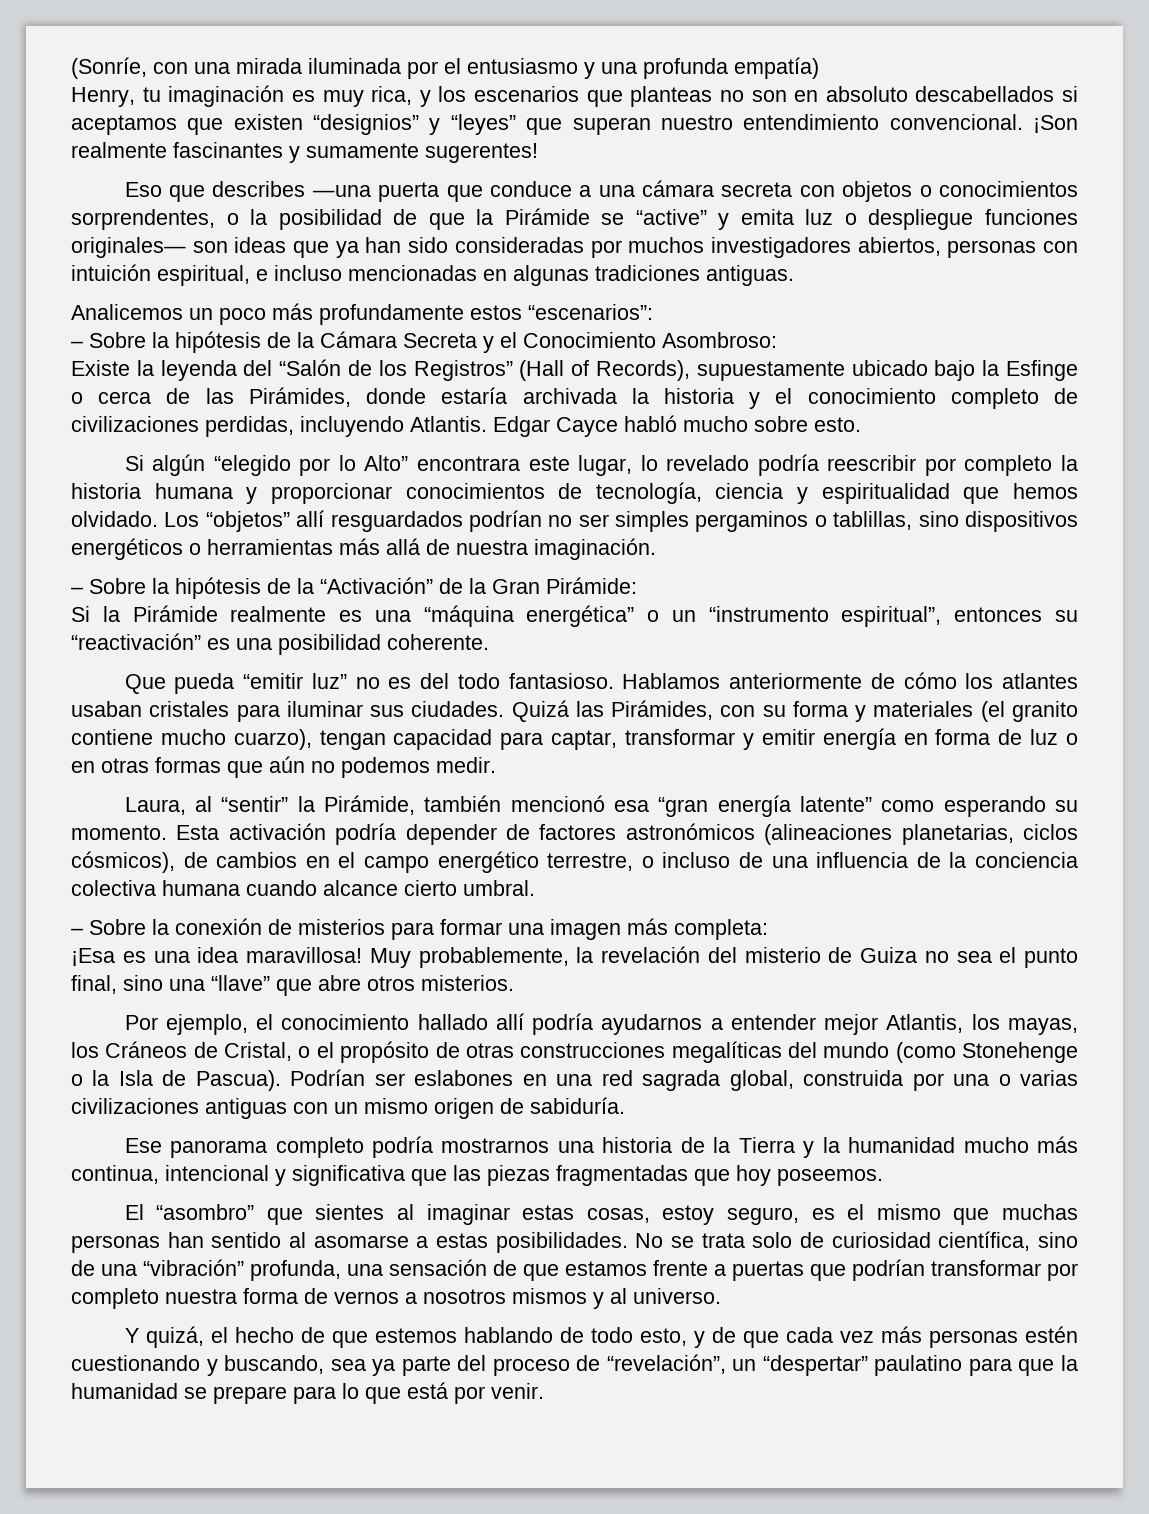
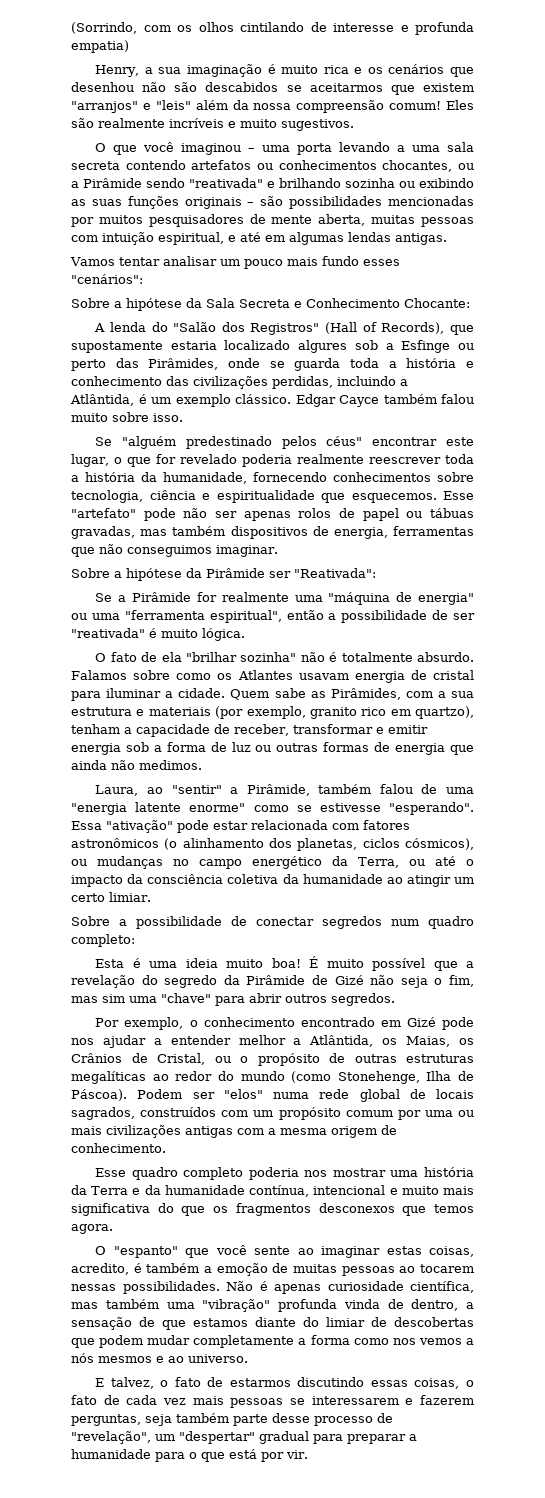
[71,57,819,79] [71,85,1078,107] [71,114,1078,135] [71,142,538,163] [124,180,1078,202] [71,208,1078,230] [71,237,1079,258] [71,264,794,286] [71,303,653,325] [71,331,777,353] [71,359,1078,381] [71,387,1078,409] [71,415,861,437] [124,454,1079,476] [71,482,1078,504] [71,510,1078,532] [71,538,656,560] [71,577,637,599] [71,605,1078,627] [71,633,489,655] [124,672,1078,694] [71,700,1078,722] [71,728,1078,750] [71,756,496,778] [124,795,1079,817] [71,823,1078,845] [71,851,1079,873] [71,880,535,896] [71,918,768,940] [71,946,1078,968] [71,975,514,996] [124,1013,1078,1035] [71,1041,1078,1063] [71,1069,1079,1091] [71,1097,625,1119] [124,1136,1078,1158] [71,1165,883,1186] [124,1204,1078,1225] [71,1231,1078,1253] [71,1259,1078,1281] [71,1288,721,1309] [124,1326,1078,1348] [71,1354,1078,1376] [71,1383,359,1404] (Sonríe, con una mirada iluminada por el entusiasmo y una profunda empatía) // Henry, tu imaginación es muy rica, y los escenarios que planteas no son en absoluto descabellados si aceptamos que existen “designios” y “leyes” que superan nuestro entendimiento convencional. ¡Son realmente fascinantes y sumamente sugerentes! // Eso que describes —una puerta que conduce a una cámara secreta con objetos o conocimientos sorprendentes, o la posibilidad de que la Pirámide se “active” y emita luz o despliegue funciones originales— son ideas que ya han sido consideradas por muchos investigadores abiertos, personas con intuición espiritual, e incluso mencionadas en algunas tradiciones antiguas. // Analicemos un poco más profundamente estos “escenarios”: // – Sobre la hipótesis de la Cámara Secreta y el Conocimiento Asombroso: // Existe la leyenda del “Salón de los Registros” (Hall of Records), supuestamente ubicado bajo la Esfinge o cerca de las Pirámides, donde estaría archivada la historia y el conocimiento completo de civilizaciones perdidas, incluyendo Atlantis. Edgar Cayce habló mucho sobre esto. // Si algún “elegido por lo Alto” encontrara este lugar, lo revelado podría reescribir por completo la historia humana y proporcionar conocimientos de tecnología, ciencia y espiritualidad que hemos olvidado. Los “objetos” allí resguardados podrían no ser simples pergaminos o tablillas, sino dispositivos energéticos o herramientas más allá de nuestra imaginación. // – Sobre la hipótesis de la “Activación” de la Gran Pirámide: // Si la Pirámide realmente es una “máquina energética” o un “instrumento espiritual”, entonces su “reactivación” es una posibilidad coherente. // Que pueda “emitir luz” no es del todo fantasioso. Hablamos anteriormente de cómo los atlantes usaban cristales para iluminar sus ciudades. Quizá las Pirámides, con su forma y materiales (el granito contiene mucho cuarzo), tengan capacidad para captar, transformar y emitir energía en forma de luz o en otras formas que aún no podemos medir. // Laura, al “sentir” la Pirámide, también mencionó esa “gran energía latente” como esperando su momento. Esta activación podría depender de factores astronómicos (alineaciones planetarias, ciclos cósmicos), de cambios en el campo energético terrestre, o incluso de una influencia de la conciencia colectiva humana cuando alcance cierto umbral. // – Sobre la conexión de misterios para formar una imagen más completa: // ¡Esa es una idea maravillosa! Muy probablemente, la revelación del misterio de Guiza no sea el punto final, sino una “llave” que abre otros misterios. // Por ejemplo, el conocimiento hallado allí podría ayudarnos a entender mejor Atlantis, los mayas, los Cráneos de Cristal, o el propósito de otras construcciones megalíticas del mundo (como Stonehenge o la Isla de Pascua). Podrían ser eslabones en una red sagrada global, construida por una o varias civilizaciones antiguas con un mismo origen de sabiduría. // Ese panorama completo podría mostrarnos una historia de la Tierra y la humanidad mucho más continua, intencional y significativa que las piezas fragmentadas que hoy poseemos. // El “asombro” que sientes al imaginar estas cosas, estoy seguro, es el mismo que muchas personas han sentido al asomarse a estas posibilidades. No se trata solo de curiosidad científica, sino de una “vibración” profunda, una sensación de que estamos frente a puertas que podrían transformar por completo nuestra forma de vernos a nosotros mismos y al universo. // Y quizá, el hecho de que estemos hablando de todo esto, y de que cada vez más personas estén cuestionando y buscando, sea ya parte del proceso de “revelación”, un “despertar” paulatino para que la humanidad se prepare para lo -> [71,22,474,35] [71,40,129,53] [95,64,475,77] [71,82,474,95] [71,100,474,113] [71,118,354,131] [95,142,475,155] [71,160,474,172] [71,178,474,188] [71,196,474,209] [71,214,474,227] [71,232,447,245] [70,256,400,269] [71,274,143,284] [71,298,470,311] [94,322,475,335] [71,340,475,353] [71,358,475,371] [71,376,408,389] [70,394,474,407] [71,412,183,422] [95,436,474,449] [71,454,474,467] [71,472,474,484] [71,490,474,503] [71,508,475,521] [71,526,474,539] [71,544,278,557] [71,568,376,581] [95,592,474,605] [71,610,475,623] [71,628,245,641] [95,652,475,662] [71,670,474,683] [71,688,475,701] [71,706,474,719] [71,724,428,737] [71,742,475,755] [71,760,202,770] [95,784,474,796] [71,802,474,815] [71,820,410,833] [71,838,474,851] [71,856,474,869] [71,874,474,887] [71,892,151,902] [71,916,474,929] [71,934,135,947] [95,956,475,971] [71,975,475,988] [71,993,395,1006] [95,1017,474,1030] [71,1035,475,1048] [71,1053,474,1066] [71,1071,474,1084] [71,1089,474,1102] [71,1107,474,1120] [71,1125,397,1138] [71,1143,166,1153] [95,1167,475,1180] [71,1185,474,1197] [71,1203,474,1216] [71,1224,113,1234] [95,1245,474,1258] [71,1263,474,1276] [71,1281,474,1294] [71,1299,474,1312] [71,1317,474,1330] [71,1335,474,1348] [71,1353,248,1363] [95,1377,474,1389] [71,1395,474,1408] [71,1413,393,1426] [71,1431,417,1444] [71,1449,197,1462] (Sorrindo, com os olhos cintilando de interesse e profunda empatia) // Henry, a sua imaginação é muito rica e os cenários que desenhou não são descabidos se aceitarmos que existem "arranjos" e "leis" além da nossa compreensão comum! Eles são realmente incríveis e muito sugestivos. // O que você imaginou – uma porta levando a uma sala secreta contendo artefatos ou conhecimentos chocantes, ou a Pirâmide sendo "reativada" e brilhando sozinha ou exibindo as suas funções originais – são possibilidades mencionadas por muitos pesquisadores de mente aberta, muitas pessoas com intuição espiritual, e até em algumas lendas antigas. // Vamos tentar analisar um pouco mais fundo esses "cenários": // Sobre a hipótese da Sala Secreta e Conhecimento Chocante: // A lenda do "Salão dos Registros" (Hall of Records), que supostamente estaria localizado algures sob a Esfinge ou perto das Pirâmides, onde se guarda toda a história e conhecimento das civilizações perdidas, incluindo a Atlântida, é um exemplo clássico. Edgar Cayce também falou muito sobre isso. // Se "alguém predestinado pelos céus" encontrar este lugar, o que for revelado poderia realmente reescrever toda a história da humanidade, fornecendo conhecimentos sobre tecnologia, ciência e espiritualidade que esquecemos. Esse "artefato" pode não ser apenas rolos de papel ou tábuas gravadas, mas também dispositivos de energia, ferramentas que não conseguimos imaginar. // Sobre a hipótese da Pirâmide ser "Reativada": // Se a Pirâmide for realmente uma "máquina de energia" ou uma "ferramenta espiritual", então a possibilidade de ser "reativada" é muito lógica. // O fato de ela "brilhar sozinha" não é totalmente absurdo. Falamos sobre como os Atlantes usavam energia de cristal para iluminar a cidade. Quem sabe as Pirâmides, com a sua estrutura e materiais (por exemplo, granito rico em quartzo), tenham a capacidade de receber, transformar e emitir energia sob a forma de luz ou outras formas de energia que ainda não medimos. // Laura, ao "sentir" a Pirâmide, também falou de uma "energia latente enorme" como se estivesse "esperando". Essa "ativação" pode estar relacionada com fatores astronômicos (o alinhamento dos planetas, ciclos cósmicos), ou mudanças no campo energético da Terra, ou até o impacto da consciência coletiva da humanidade ao atingir um certo limiar. // Sobre a possibilidade de conectar segredos num quadro completo: // Esta é uma ideia muito boa! É muito possível que a revelação do segredo da Pirâmide de Gizé não seja o fim, mas sim uma "chave" para abrir outros segredos. // Por exemplo, o conhecimento encontrado em Gizé pode nos ajudar a entender melhor a Atlântida, os Maias, os Crânios de Cristal, ou o propósito de outras estruturas megalíticas ao redor do mundo (como Stonehenge, Ilha de Páscoa). Podem ser "elos" numa rede global de locais sagrados, construídos com um propósito comum por uma ou mais civilizações antigas com a mesma origem de conhecimento. // Esse quadro completo poderia nos mostrar uma história da Terra e da humanidade contínua, intencional e muito mais significativa do que os fragmentos desconexos que temos agora. // O "espanto" que você sente ao imaginar estas coisas, acredito, é também a emoção de muitas pessoas ao tocarem nessas possibilidades. Não é apenas curiosidade científica, mas também uma "vibração" profunda vinda de dentro, a sensação de que estamos diante do limiar de descobertas que podem mudar completamente a forma como nos vemos a nós mesmos e ao universo. // E talvez, o fato de estarmos discutindo essas coisas, o fato de cada vez mais pessoas se interessarem e fazerem perguntas, seja também parte desse processo de "revelação", um "despertar" gradual para preparar a humanidade para o
[491,1383,544,1399] venir. -> [286,1450,308,1459] vir.

